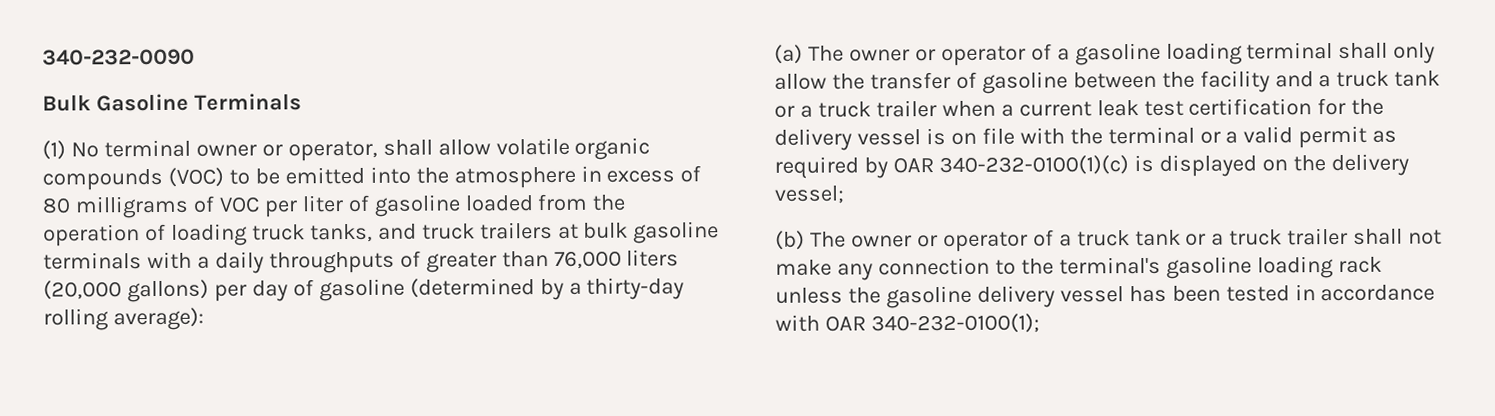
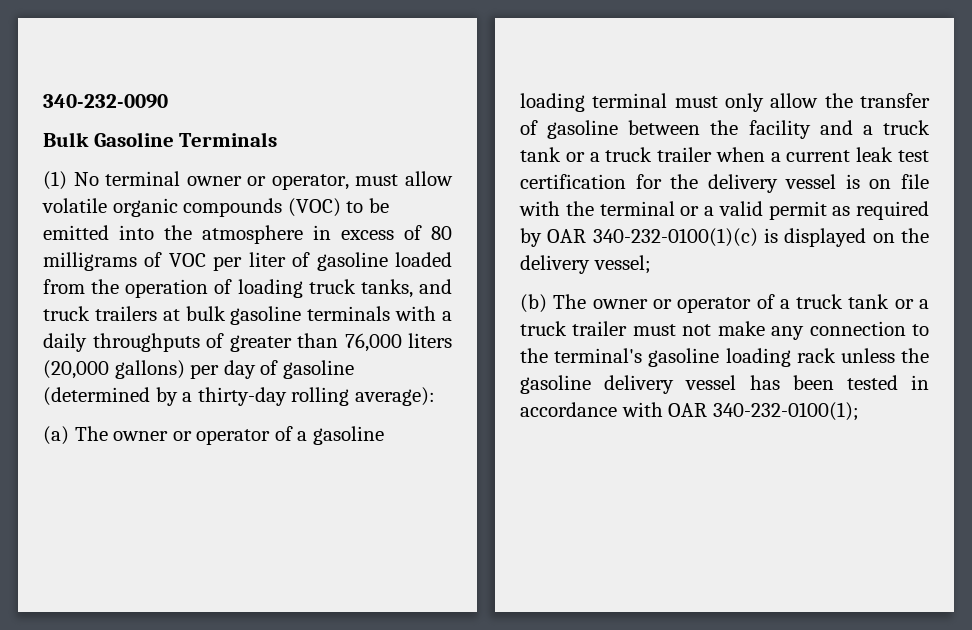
[382,139,433,156] shall -> [355,174,399,186] must
[1338,42,1389,60] shall -> [674,96,718,108] must
[1353,228,1404,245] shall -> [632,324,676,336] must

